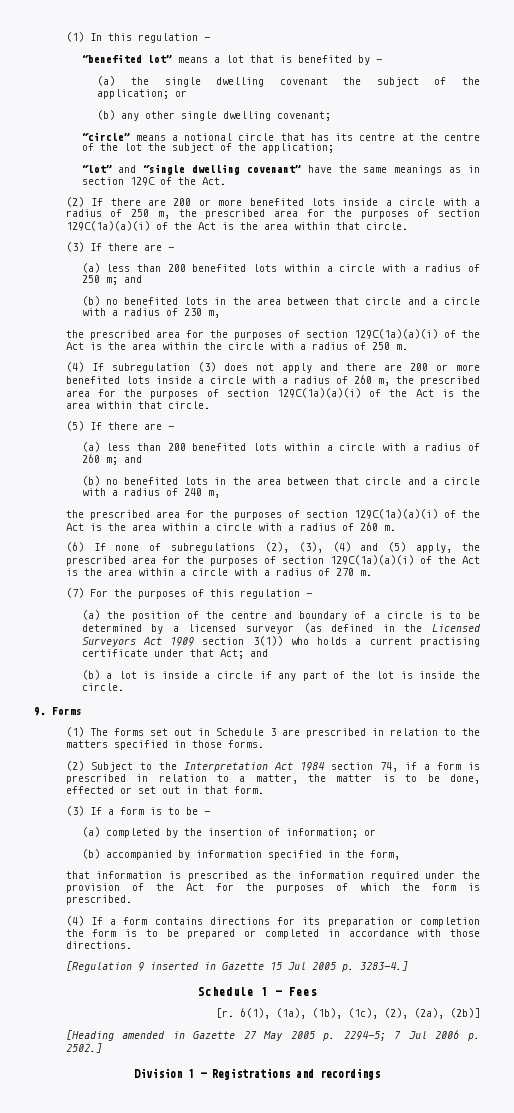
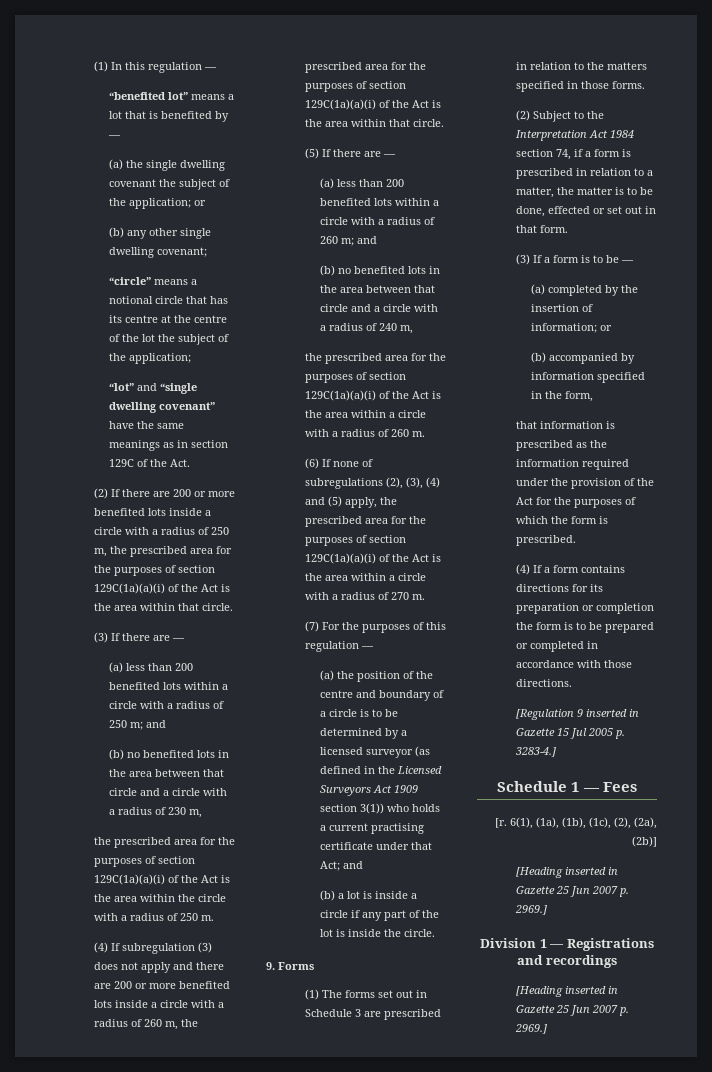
[122,1030,481,1041] [65,1043,102,1053] amended in Gazette 27 May 2005 p. 2294-5; 7 Jul 2006 p. 2502.] -> [564,867,618,875] [515,886,629,897] [514,905,547,915] inserted in Gazette 25 Jun 2007 p. 2969.]
(380, 1074) none -> [515,986,618,997] [515,1005,629,1016] [514,1024,547,1034] // [Heading inserted in Gazette 25 Jun 2007 p. 2969.]

